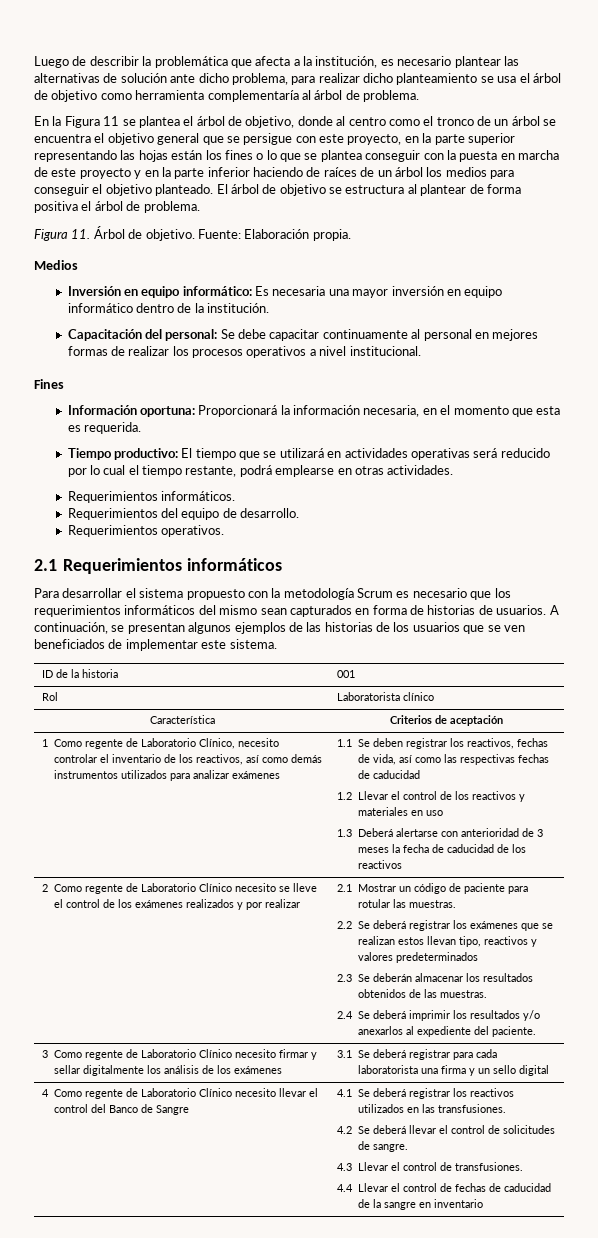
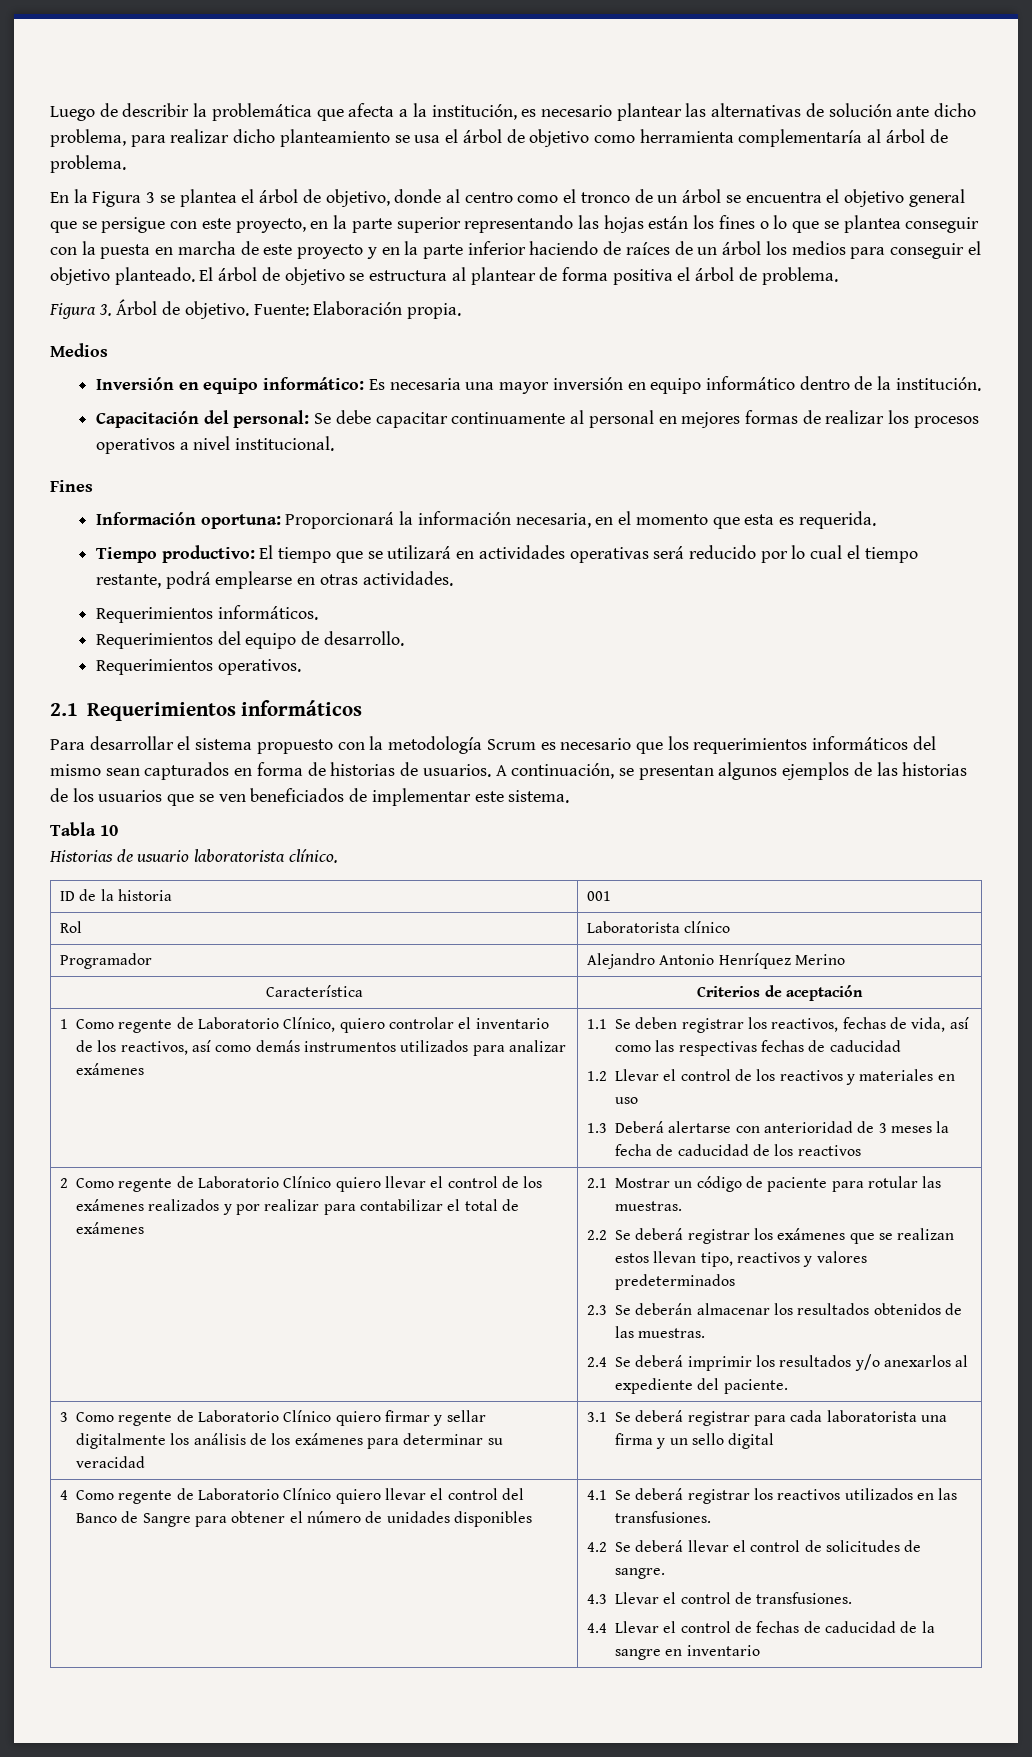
[103,116,120,126] 11 -> [146,192,156,203] 3
[71,229,91,239] 11. -> [98,304,112,316] 3.
(277, 644) none -> [50,822,118,836] [49,849,338,863] // Tabla 10 // Historias de usuario laboratorista clínico.
(435, 696) none -> [60,953,153,969] [587,953,845,969] // Programador | Alejandro Antonio Henríquez Merino
[237,738,279,747] necesito -> [339,1018,385,1033] quiero
[234,883,317,892] necesito se lleve -> [335,1176,426,1192] quiero llevar
(300, 903) none -> [323,1199,519,1215] [76,1222,145,1234] para contabilizar el total de exámenes
[234,1049,276,1058] necesito -> [335,1411,381,1426] quiero
(282, 1070) none -> [366,1433,503,1449] [76,1456,146,1468] para determinar su veracidad
[234,1088,276,1097] necesito -> [335,1489,381,1504] quiero
(189, 1110) none -> [194,1511,532,1527] para obtener el número de unidades disponibles

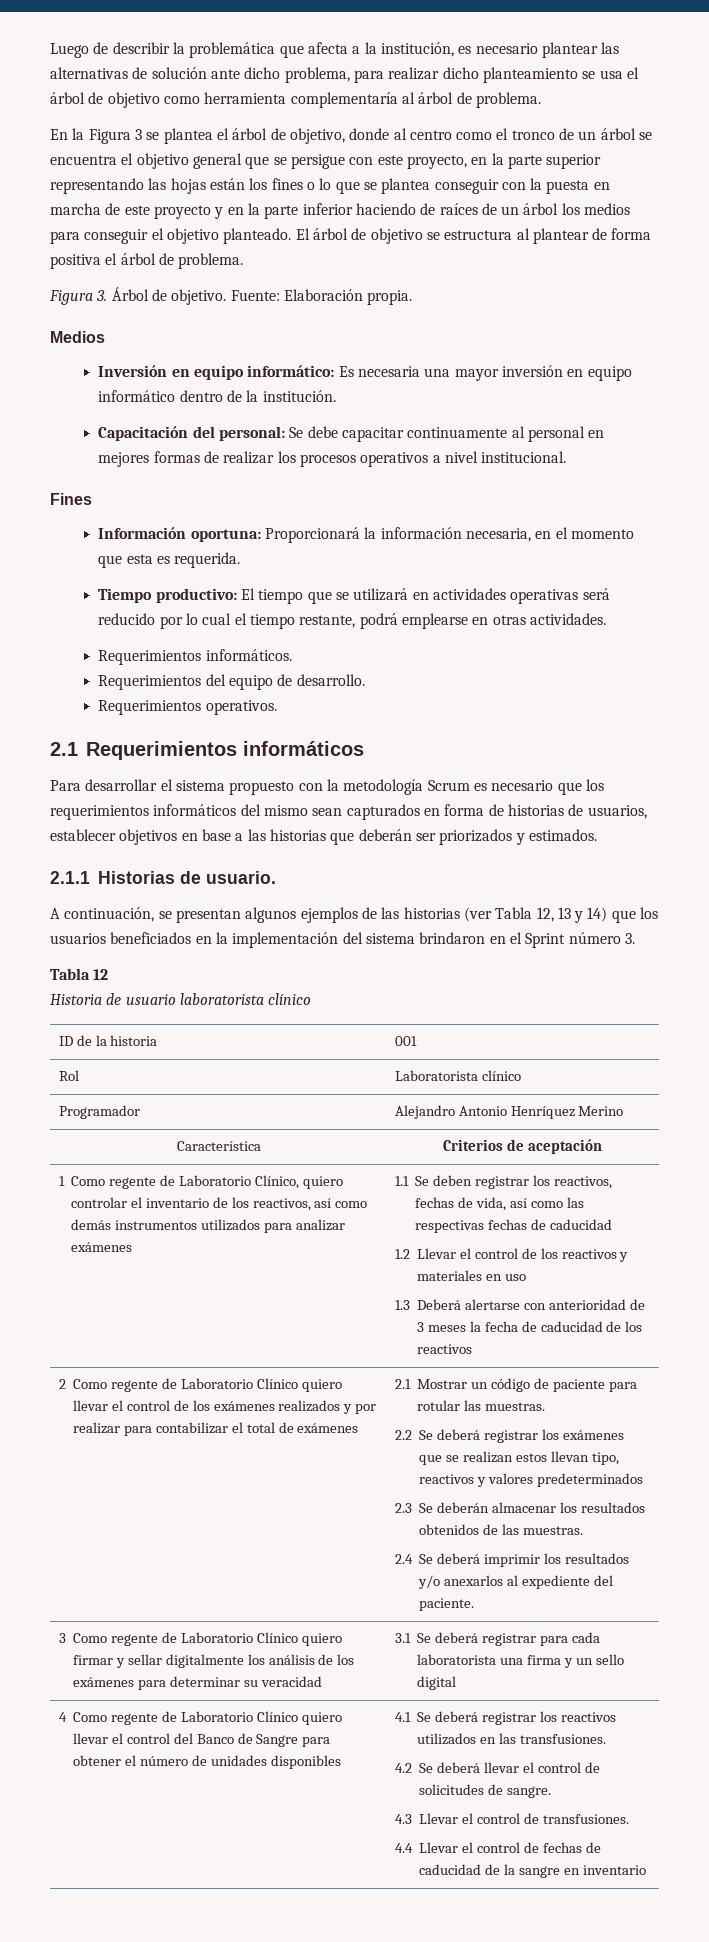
[422,764,491,777] usuarios. -> [587,805,647,819] [50,829,597,845] [50,871,276,884] usuarios, establecer objetivos en base a las historias que deberán ser priorizados y estimados. // 2.1.1 Historias de usuario. //
[50,788,570,806] [50,822,118,836] [49,850,113,862] de los usuarios que se ven beneficiados de implementar este sistema. // Tabla 10 // Historias -> [463,907,659,923] [50,932,635,948] [50,968,109,980] [50,994,102,1005] (ver Tabla 12, 13 y 14) que los usuarios beneficiados en la implementación del sistema brindaron en el Sprint número 3. // Tabla 12 // Historia
[288,849,338,863] clínico. -> [268,993,312,1005] clínico

